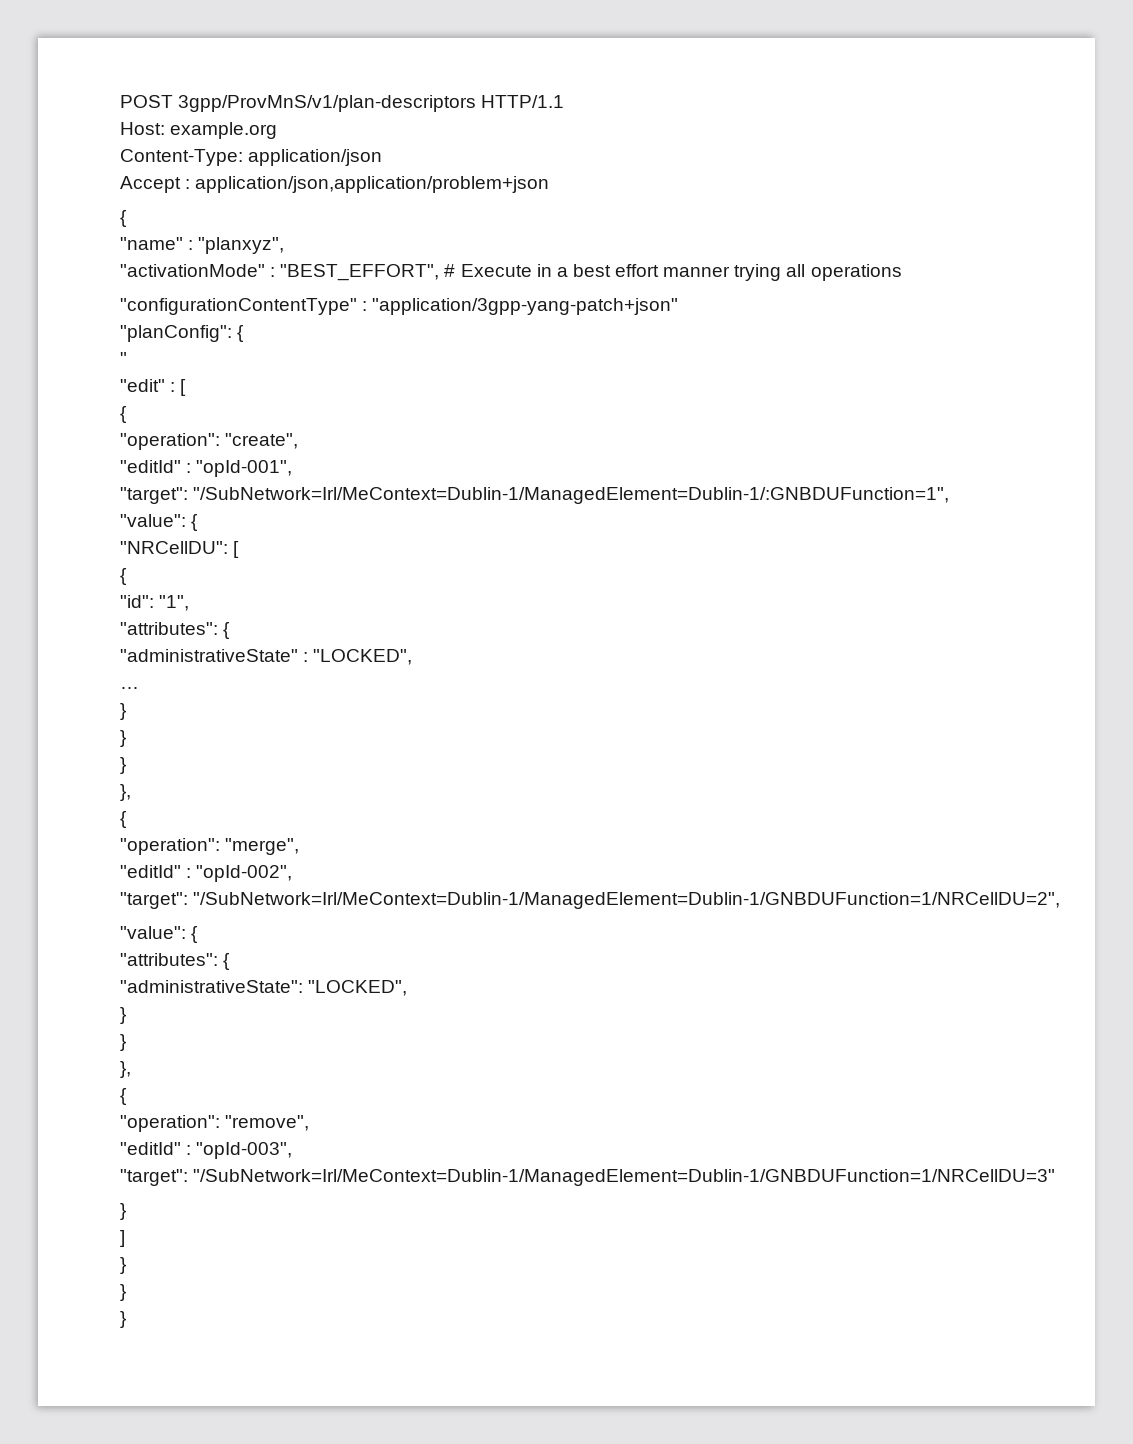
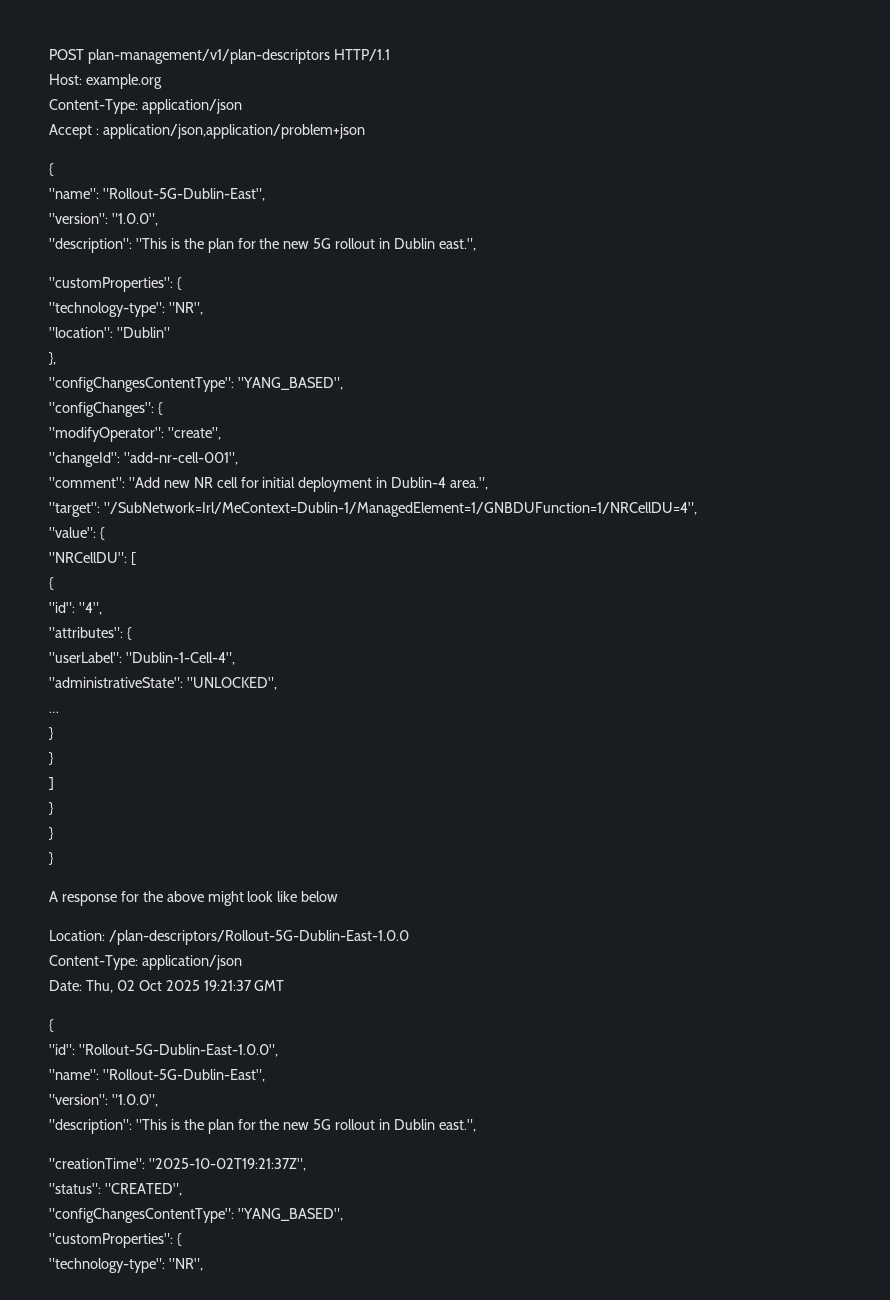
[178,95,477,112] 3gpp/ProvMnS/v1/plan-descriptors -> [87,49,330,64] plan-management/v1/plan-descriptors
[120,237,285,254] [120,264,902,281] [120,298,679,315] [120,325,245,342] [120,352,127,365] [120,379,187,396] [120,406,127,423] [120,433,220,450] "name" : "planxyz", // "activationMode" : "BEST_EFFORT", # Execute in a best effort manner trying all operations // "configurationContentType" : "application/3gpp-yang-patch+json" // "planConfig": { // " // "edit" : [ // { // "operation": -> [49,188,265,201] [49,213,158,226] [49,238,476,253] [49,277,182,292] [49,302,203,317] [49,327,170,338] [49,352,56,365] [49,377,343,392] [49,402,163,417] [49,427,164,442] "name": "Rollout-5G-Dublin-East", // "version": "1.0.0", // "description": "This is the plan for the new 5G rollout in Dublin east.", // "customProperties": { // "technology-type": "NR", // "location": "Dublin" // }, // "configChangesContentType": "YANG_BASED", // "configChanges": { // "modifyOperator":
[120,460,293,477] [120,487,950,504] "editId" : "opId-001", // "target": "/SubNetwork=Irl/MeContext=Dublin-1/ManagedElement=Dublin-1/:GNBDUFunction=1", -> [49,452,238,467] [49,477,489,492] [49,502,697,517] "changeId": "add-nr-cell-001", // "comment": "Add new NR cell for initial deployment in Dublin-4 area.", // "target": "/SubNetwork=Irl/MeContext=Dublin-1/ManagedElement=1/GNBDUFunction=1/NRCellDU=4",
[159,595,190,611] [120,622,231,639] [120,649,413,665] "1", // "attributes": { // "administrativeState" : "LOCKED", -> [78,602,102,615] [49,627,132,640] [49,652,235,665] [49,677,277,690] "4", // "attributes": { // "userLabel": "Dublin-1-Cell-4", // "administrativeState": "UNLOCKED",
[120,757,126,774] [120,784,131,801] [120,811,127,828] [120,838,300,855] [120,865,293,882] [120,892,1061,909] [120,926,199,943] [120,953,231,970] [120,980,408,996] [120,1007,126,1024] [120,1034,126,1051] [120,1061,131,1078] [120,1088,127,1105] [120,1115,310,1132] [120,1142,293,1159] [120,1169,1056,1186] [120,1203,126,1220] [120,1230,125,1247] [120,1257,126,1274] [120,1284,126,1301] [120,1311,126,1328] } // }, // { // "operation": "merge", // "editId" : "opId-002", // "target": "/SubNetwork=Irl/MeContext=Dublin-1/ManagedElement=Dublin-1/GNBDUFunction=1/NRCellDU=2", // "value": { // "attributes": { // "administrativeState": "LOCKED", // } // } // }, // { // "operation": "remove", // "editId" : "opId-003", // "target": "/SubNetwork=Irl/MeContext=Dublin-1/ManagedElement=Dublin-1/GNBDUFunction=1/NRCellDU=3" // } // ] // } // } // } -> [49,777,54,790] [49,802,54,815] [49,827,54,840] [49,852,54,865] [49,891,339,906] [49,930,409,945] [49,955,242,970] [49,980,285,993] [49,1019,54,1032] [49,1044,278,1057] [49,1069,265,1082] [49,1094,158,1107] [49,1119,476,1134] [49,1158,306,1171] [49,1183,182,1196] [49,1208,343,1223] [49,1233,182,1248] [49,1258,203,1273] ] // } // } // } // A response for the above might look like below // Location: /plan-descriptors/Rollout-5G-Dublin-East-1.0.0 // Content-Type: application/json // Date: Thu, 02 Oct 2025 19:21:37 GMT // { // "id": "Rollout-5G-Dublin-East-1.0.0", // "name": "Rollout-5G-Dublin-East", // "version": "1.0.0", // "description": "This is the plan for the new 5G rollout in Dublin east.", // "creationTime": "2025-10-02T19:21:37Z", // "status": "CREATED", // "configChangesContentType": "YANG_BASED", // "customProperties": { // "technology-type": "NR",

